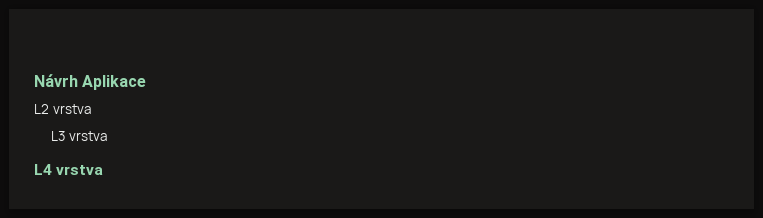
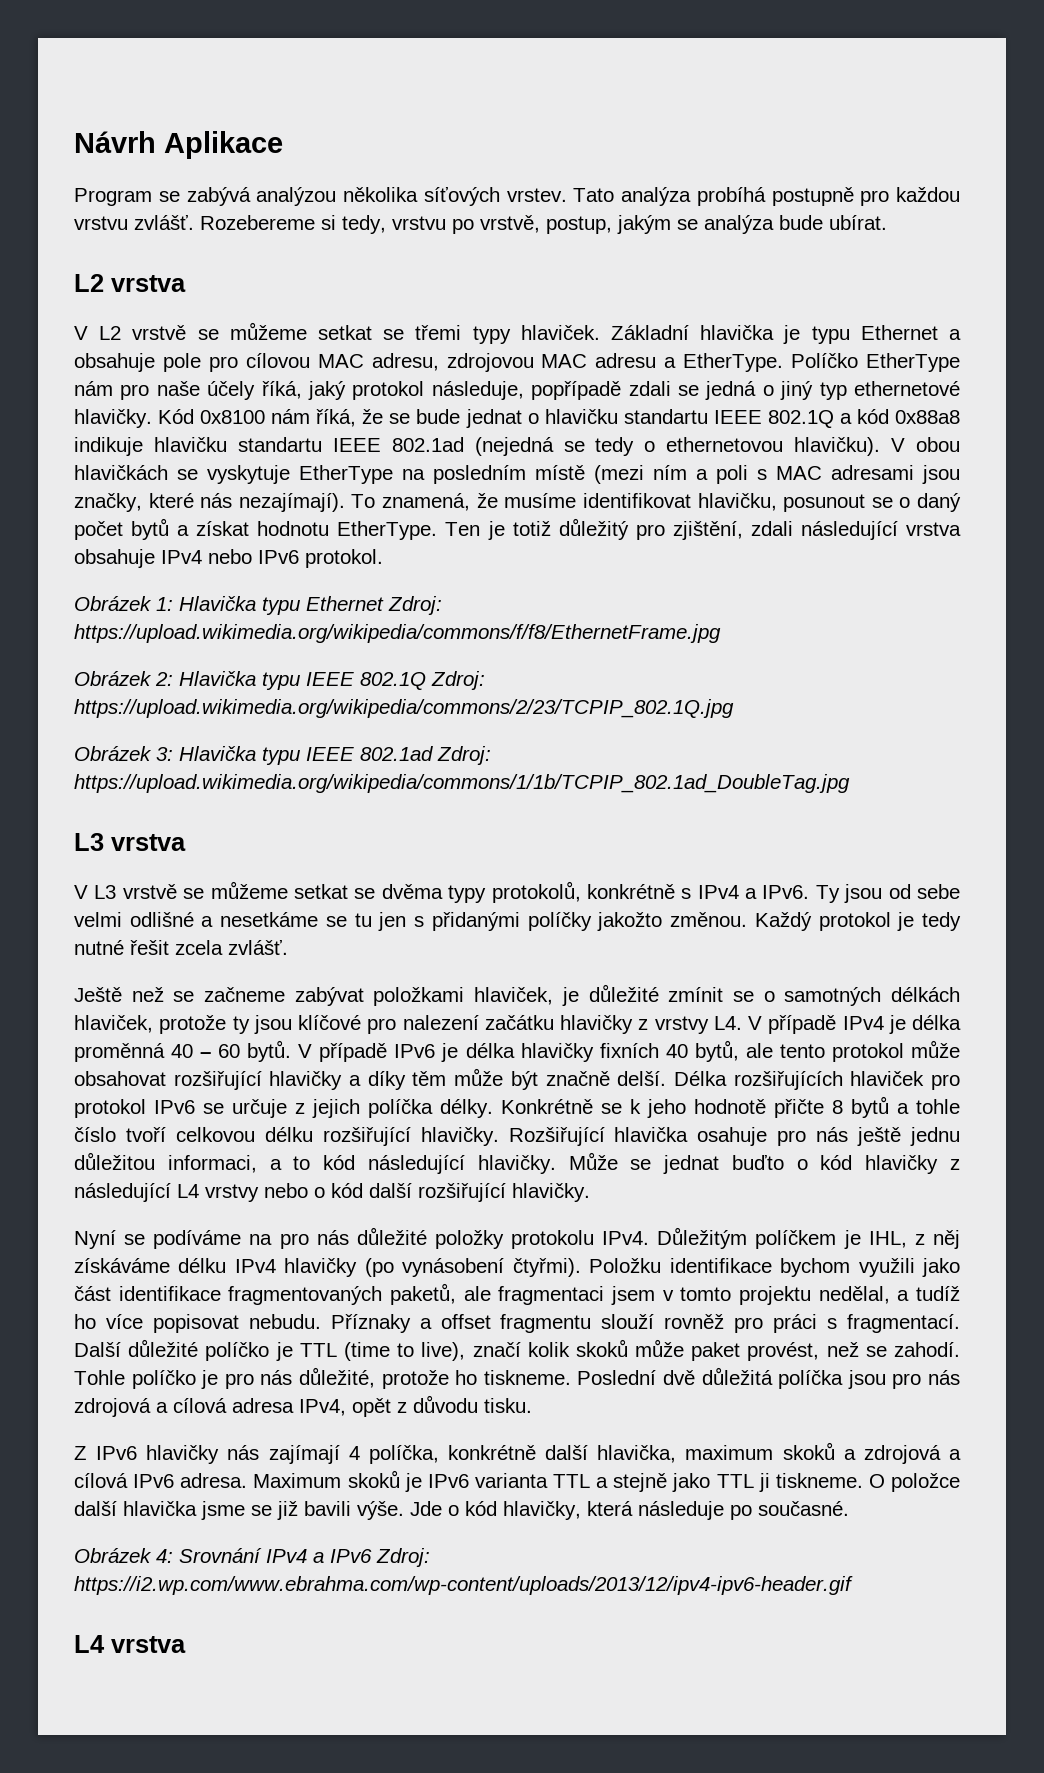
[34,104,92,114] [51,131,108,141] L2 vrstva // L3 vrstva -> [74,187,960,206] [74,215,887,234] [74,274,186,292] [74,322,962,344] [74,353,960,372] [74,381,960,400] [74,409,960,428] [74,437,960,456] [74,465,960,484] [74,493,962,512] [74,518,961,540] [74,549,383,568] [74,596,442,615] [74,624,721,643] [74,671,485,690] [74,699,734,718] [74,746,491,765] [74,774,850,793] [74,833,186,851] [74,881,961,903] [74,912,962,931] [74,940,288,955] [74,984,961,1006] [74,1015,961,1034] [74,1040,960,1062] [74,1068,961,1090] [74,1096,960,1118] [74,1127,960,1146] [74,1152,961,1174] [74,1183,590,1202] [74,1227,960,1249] [74,1258,961,1277] [74,1283,960,1305] [74,1314,960,1333] [74,1339,960,1361] [74,1367,961,1389] [74,1395,532,1417] [74,1442,961,1464] [74,1470,960,1492] [74,1501,849,1520] [74,1548,430,1567] [74,1576,853,1595] Program se zabývá analýzou několika síťových vrstev. Tato analýza probíhá postupně pro každou vrstvu zvlášť. Rozebereme si tedy, vrstvu po vrstvě, postup, jakým se analýza bude ubírat. // L2 vrstva // V L2 vrstvě se můžeme setkat se třemi typy hlaviček. Základní hlavička je typu Ethernet a obsahuje pole pro cílovou MAC adresu, zdrojovou MAC adresu a EtherType. Políčko EtherType nám pro naše účely říká, jaký protokol následuje, popřípadě zdali se jedná o jiný typ ethernetové hlavičky. Kód 0x8100 nám říká, že se bude jednat o hlavičku standartu IEEE 802.1Q a kód 0x88a8 indikuje hlavičku standartu IEEE 802.1ad (nejedná se tedy o ethernetovou hlavičku). V obou hlavičkách se vyskytuje EtherType na posledním místě (mezi ním a poli s MAC adresami jsou značky, které nás nezajímají). To znamená, že musíme identifikovat hlavičku, posunout se o daný počet bytů a získat hodnotu EtherType. Ten je totiž důležitý pro zjištění, zdali následující vrstva obsahuje IPv4 nebo IPv6 protokol. // Obrázek 1: Hlavička typu Ethernet Zdroj: https://upload.wikimedia.org/wikipedia/commons/f/f8/EthernetFrame.jpg // Obrázek 2: Hlavička typu IEEE 802.1Q Zdroj: https://upload.wikimedia.org/wikipedia/commons/2/23/TCPIP_802.1Q.jpg // Obrázek 3: Hlavička typu IEEE 802.1ad Zdroj: https://upload.wikimedia.org/wikipedia/commons/1/1b/TCPIP_802.1ad_DoubleTag.jpg // L3 vrstva // V L3 vrstvě se můžeme setkat se dvěma typy protokolů, konkrétně s IPv4 a IPv6. Ty jsou od sebe velmi odlišné a nesetkáme se tu jen s přidanými políčky jakožto změnou. Každý protokol je tedy nutné řešit zcela zvlášť. // Ještě než se začneme zabývat položkami hlaviček, je důležité zmínit se o samotných délkách hlaviček, protože ty jsou klíčové pro nalezení začátku hlavičky z vrstvy L4. V případě IPv4 je délka proměnná 40 – 60 bytů. V případě IPv6 je délka hlavičky fixních 40 bytů, ale tento protokol může obsahovat rozšiřující hlavičky a díky těm může být značně delší. Délka rozšiřujících hlaviček pro protokol IPv6 se určuje z jejich políčka délky. Konkrétně se k jeho hodnotě přičte 8 bytů a tohle číslo tvoří celkovou délku rozšiřující hlavičky. Rozšiřující hlavička osahuje pro nás ještě jednu důležitou informaci, a to kód následující hlavičky. Může se jednat buďto o kód hlavičky z následující L4 vrstvy nebo o kód další rozšiřující hlavičky. // Nyní se podíváme na pro nás důležité položky protokolu IPv4. Důležitým políčkem je IHL, z něj získáváme délku IPv4 hlavičky (po vynásobení čtyřmi). Položku identifikace bychom využili jako část identifikace fragmentovaných paketů, ale fragmentaci jsem v tomto projektu nedělal, a tudíž ho více popisovat nebudu. Příznaky a offset fragmentu slouží rovněž pro práci s fragmentací. Další důležité políčko je TTL (time to live), značí kolik skoků může paket provést, než se zahodí. Tohle políčko je pro nás důležité, protože ho tiskneme. Poslední dvě důležitá políčka jsou pro nás zdrojová a cílová adresa IPv4, opět z důvodu tisku. // Z IPv6 hlavičky nás zajímají 4 políčka, konkrétně další hlavička, maximum skoků a zdrojová a cílová IPv6 adresa. Maximum skoků je IPv6 varianta TTL a stejně jako TTL ji tiskneme. O položce další hlavička jsme se již bavili výše. Jde o kód hlavičky, která následuje po současné. // Obrázek 4: Srovnání IPv4 a IPv6 Zdroj: https://i2.wp.com/www.ebrahma.com/wp-content/uploads/2013/12/ipv4-ipv6-header.gif

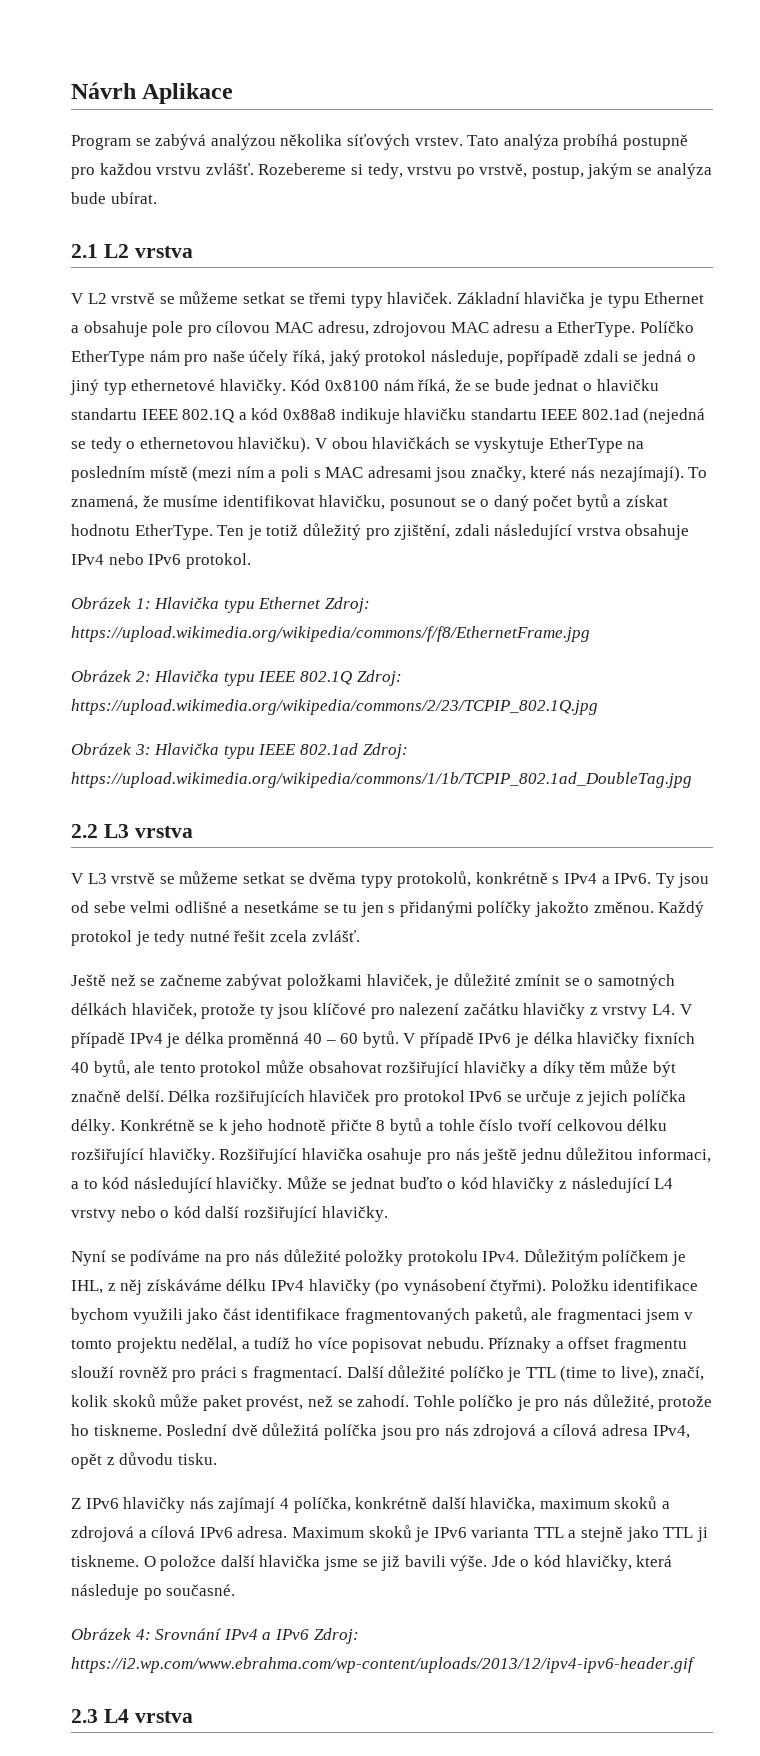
(887, 222) none -> [71,244,98,258] 2.1
(850, 783) none -> [71,824,98,838] 2.2
[472,1342,521,1357] značí -> [662,1366,705,1381] značí,
(853, 1585) none -> [71,1709,98,1723] 2.3

